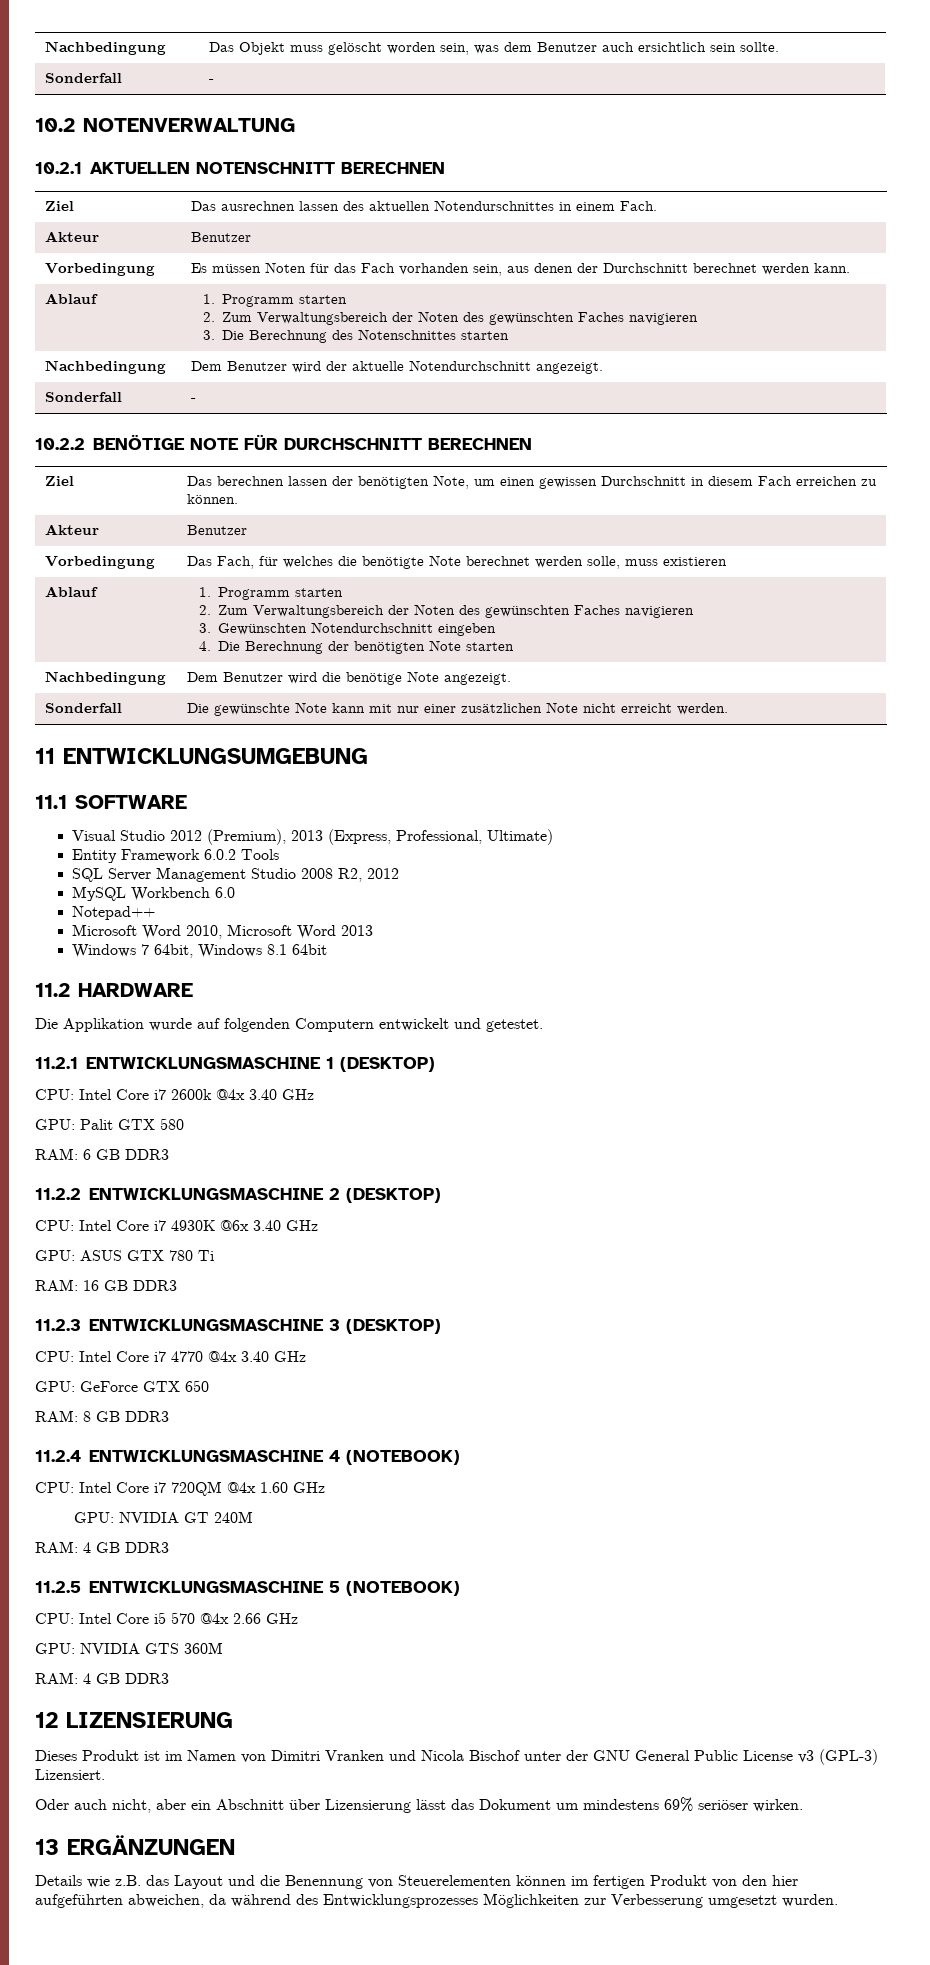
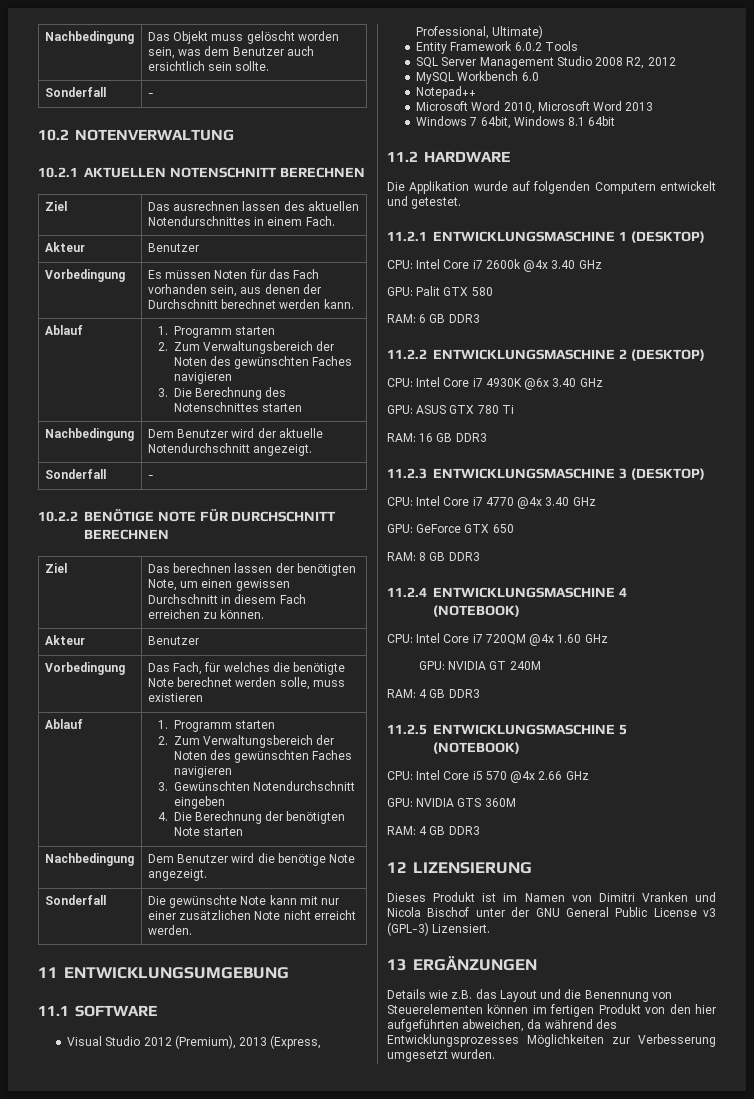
[35,1797,803,1813] // Oder auch nicht, aber ein Abschnitt über Lizensierung lässt das Dokument um mindestens 69% seriöser wirken. -> (491, 928) none

